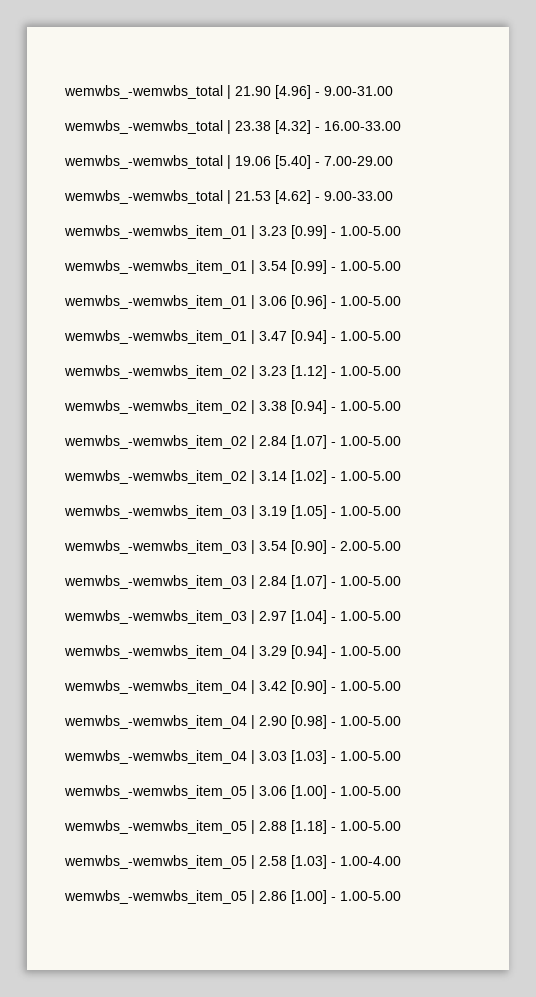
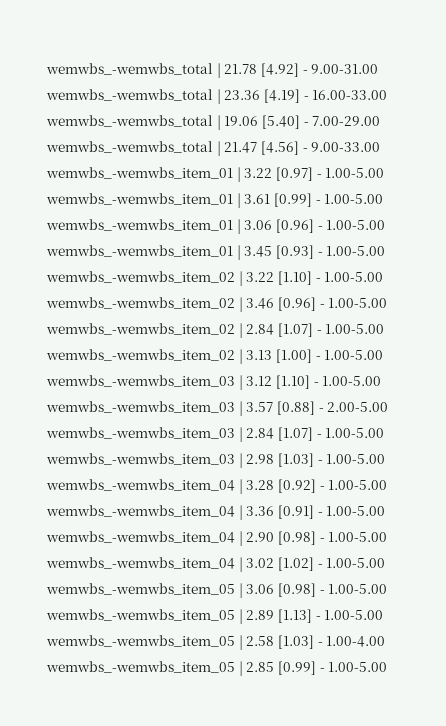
[64,85,311,99] wemwbs_-wemwbs_total | 21.90 [4.96] -> [46,63,299,78] wemwbs_-wemwbs_total | 21.78 [4.92]
[235,120,311,134] 23.38 [4.32] -> [224,89,300,103] 23.36 [4.19]
[235,190,311,204] 21.53 [4.62] -> [224,141,299,155] 21.47 [4.56]
[259,225,401,239] [64,260,287,274] 3.23 [0.99] - 1.00-5.00 // wemwbs_-wemwbs_item_01 | 3.54 -> [244,167,385,181] [46,193,271,208] 3.22 [0.97] - 1.00-5.00 // wemwbs_-wemwbs_item_01 | 3.61
[259,330,401,344] [64,365,401,379] [64,400,327,414] 3.47 [0.94] - 1.00-5.00 // wemwbs_-wemwbs_item_02 | 3.23 [1.12] - 1.00-5.00 // wemwbs_-wemwbs_item_02 | 3.38 [0.94] -> [244,245,386,259] [46,271,384,286] [46,297,316,312] 3.45 [0.93] - 1.00-5.00 // wemwbs_-wemwbs_item_02 | 3.22 [1.10] - 1.00-5.00 // wemwbs_-wemwbs_item_02 | 3.46 [0.96]
[259,470,401,484] [64,505,401,519] [64,540,327,554] 3.14 [1.02] - 1.00-5.00 // wemwbs_-wemwbs_item_03 | 3.19 [1.05] - 1.00-5.00 // wemwbs_-wemwbs_item_03 | 3.54 [0.90] -> [246,349,384,363] [46,375,382,390] [46,401,315,416] 3.13 [1.00] - 1.00-5.00 // wemwbs_-wemwbs_item_03 | 3.12 [1.10] - 1.00-5.00 // wemwbs_-wemwbs_item_03 | 3.57 [0.88]
[259,610,401,624] [64,645,401,659] [64,680,327,694] 2.97 [1.04] - 1.00-5.00 // wemwbs_-wemwbs_item_04 | 3.29 [0.94] - 1.00-5.00 // wemwbs_-wemwbs_item_04 | 3.42 [0.90] -> [246,453,386,467] [46,479,388,494] [46,505,314,520] 2.98 [1.03] - 1.00-5.00 // wemwbs_-wemwbs_item_04 | 3.28 [0.92] - 1.00-5.00 // wemwbs_-wemwbs_item_04 | 3.36 [0.91]
[259,750,327,764] 3.03 [1.03] -> [246,557,314,571] 3.02 [1.02]
[291,785,401,799] [64,820,327,834] [1.00] - 1.00-5.00 // wemwbs_-wemwbs_item_05 | 2.88 [1.18] -> [277,583,388,597] [46,609,312,624] [0.98] - 1.00-5.00 // wemwbs_-wemwbs_item_05 | 2.89 [1.13]
[259,890,327,904] 2.86 [1.00] -> [246,661,316,675] 2.85 [0.99]

